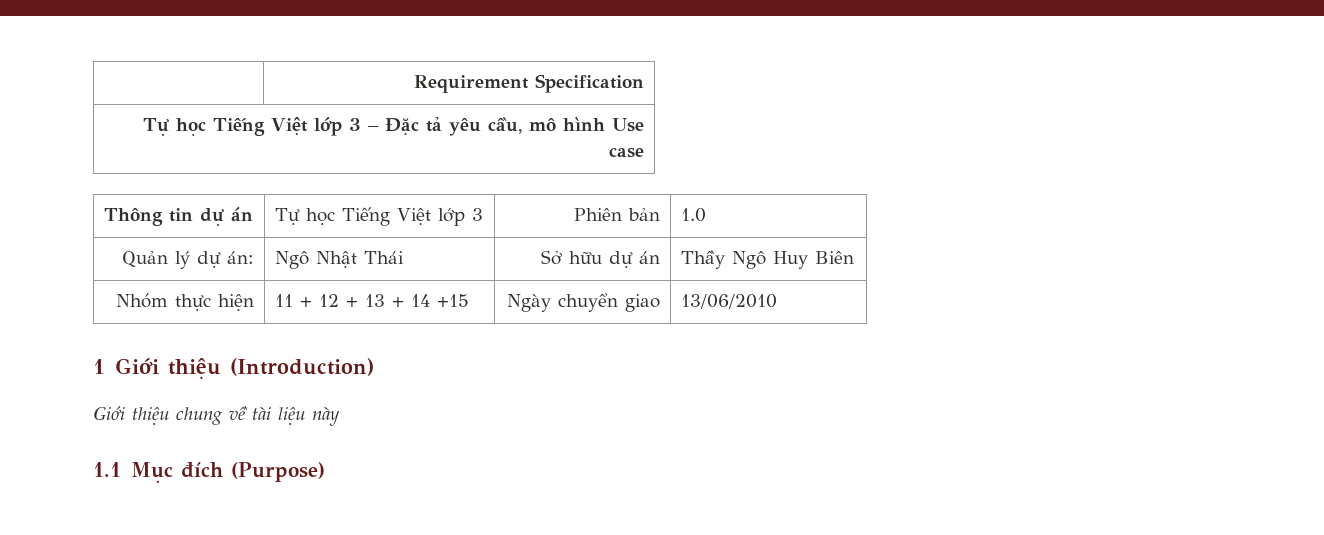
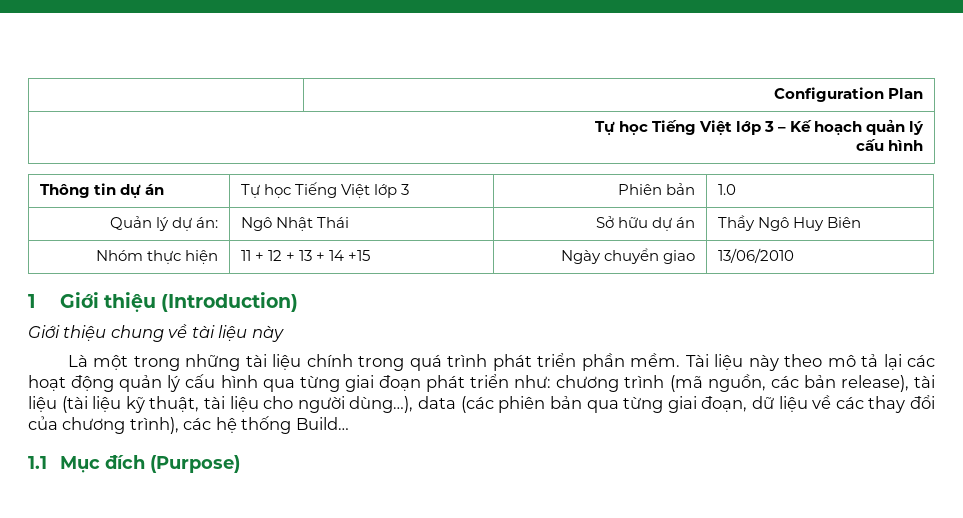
[413,74,644,93] | Requirement Specification -> [774,87,924,102] | Configuration Plan
[384,117,644,136] [608,147,644,158] Đặc tả yêu cầu, mô hình Use case -> [789,119,925,136] [856,139,924,151] Kế hoạch quản lý // cấu hình
(340, 416) none -> [67,353,935,371] [28,374,936,392] [28,395,935,413] [28,416,349,434] // Là một trong những tài liệu chính trong quá trình phát triển phần mềm. Tài liệu này theo mô tả lại các hoạt động quản lý cấu hình qua từng giai đoạn phát triển như: chương trình (mã nguồn, các bản release), tài liệu (tài liệu kỹ thuật, tài liệu cho người dùng…), data (các phiên bản qua từng giai đoạn, dữ liệu về các thay đổi của chương trình), các hệ thống Build…

